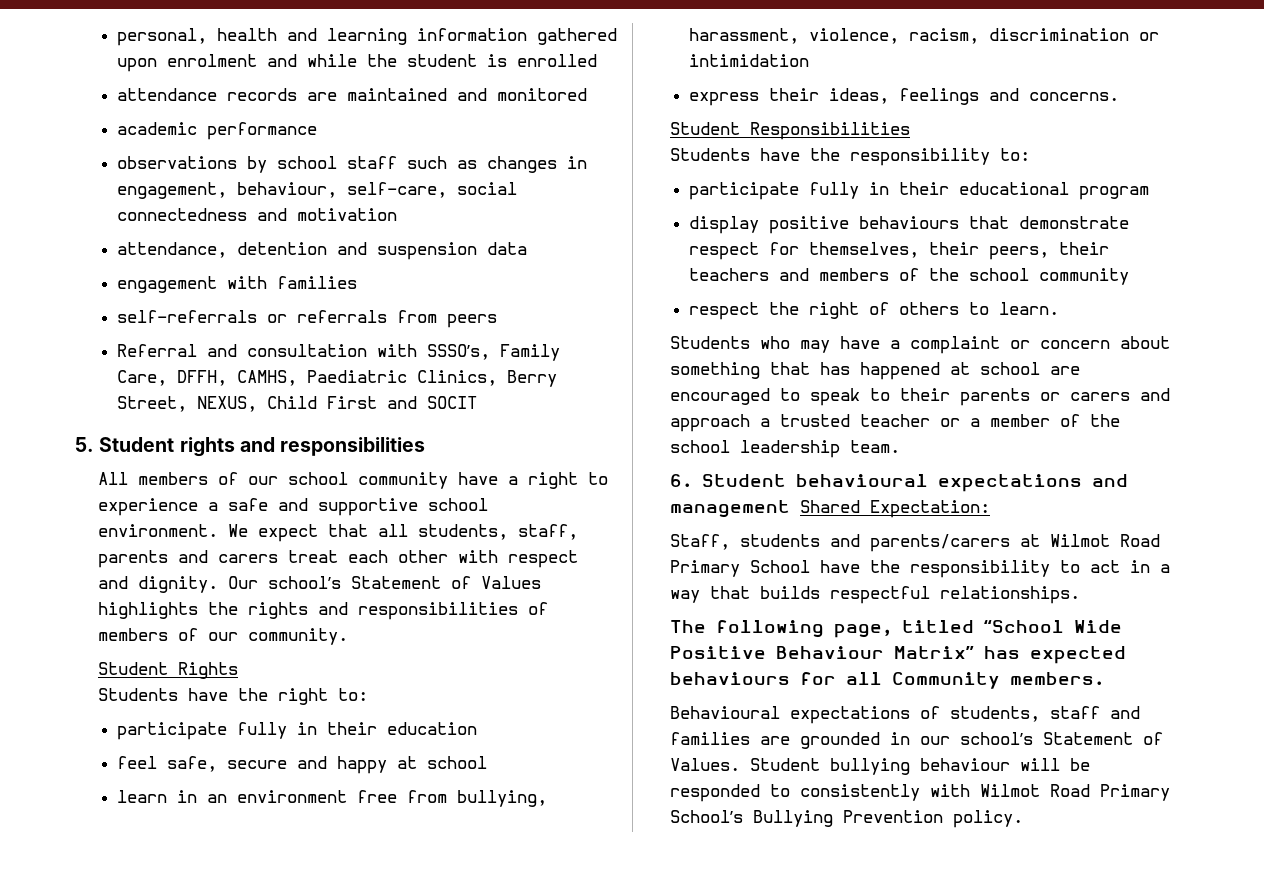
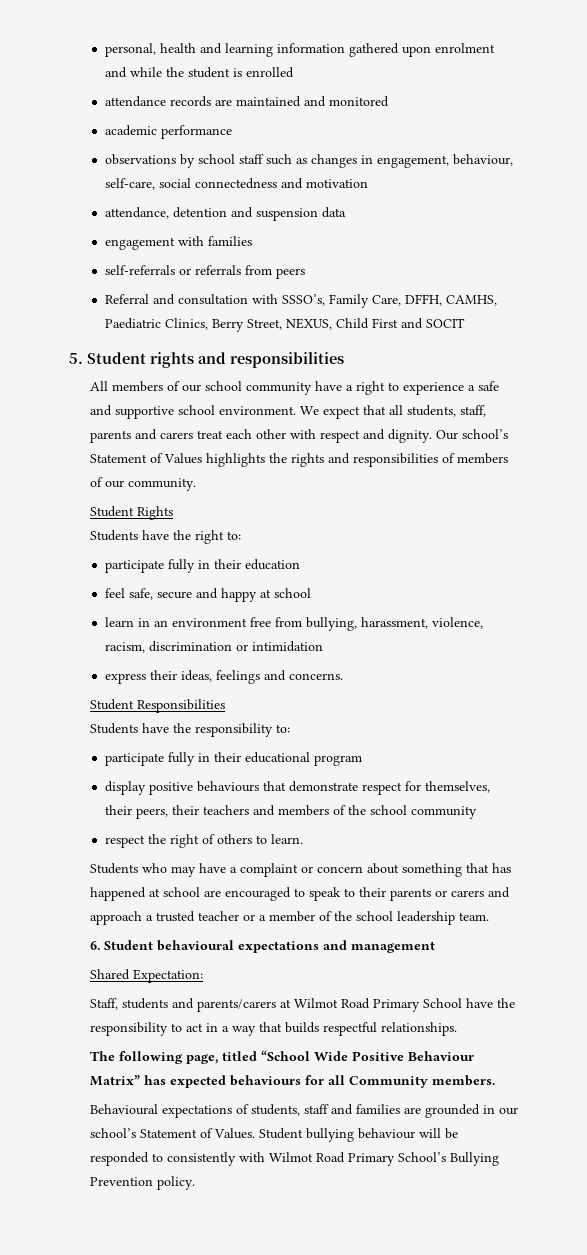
(791, 509) none -> (435, 947) //

